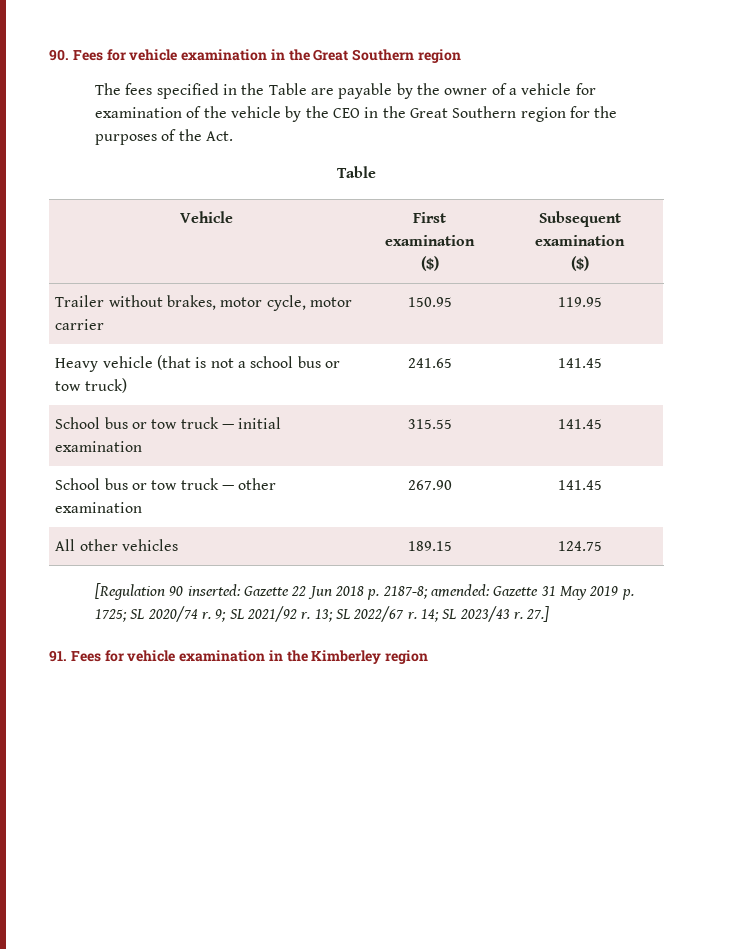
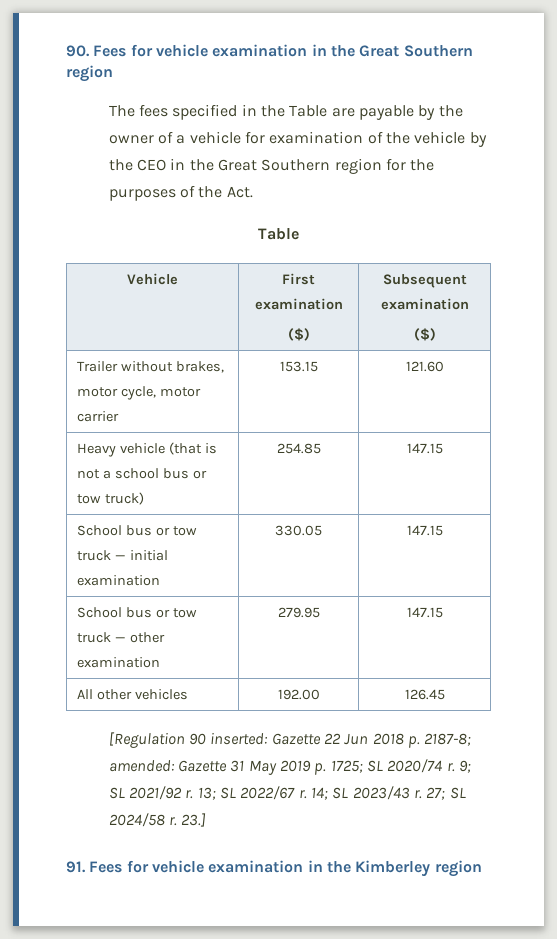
[407,297,452,307] [557,297,602,307] 150.95 | 119.95 -> [279,361,318,372] [405,361,444,372] 153.15 | 121.60
[407,358,452,368] [557,358,602,368] 241.65 | 141.45 -> [276,443,321,454] [406,443,443,454] 254.85 | 147.15
[407,419,452,429] [557,419,602,429] 315.55 | 141.45 -> [275,525,322,536] [406,525,443,536] 330.05 | 147.15
[407,480,452,490] [557,480,602,490] 267.90 | 141.45 -> [277,607,320,618] [406,607,443,618] 279.95 | 147.15
[407,541,452,551] [557,541,602,551] 189.15 | 124.75 -> [277,689,320,700] [404,689,445,700] 192.00 | 126.45
[526,606,550,622] 27.] -> [426,787,466,800] [108,813,207,827] 27; SL 2024/58 r. 23.]

